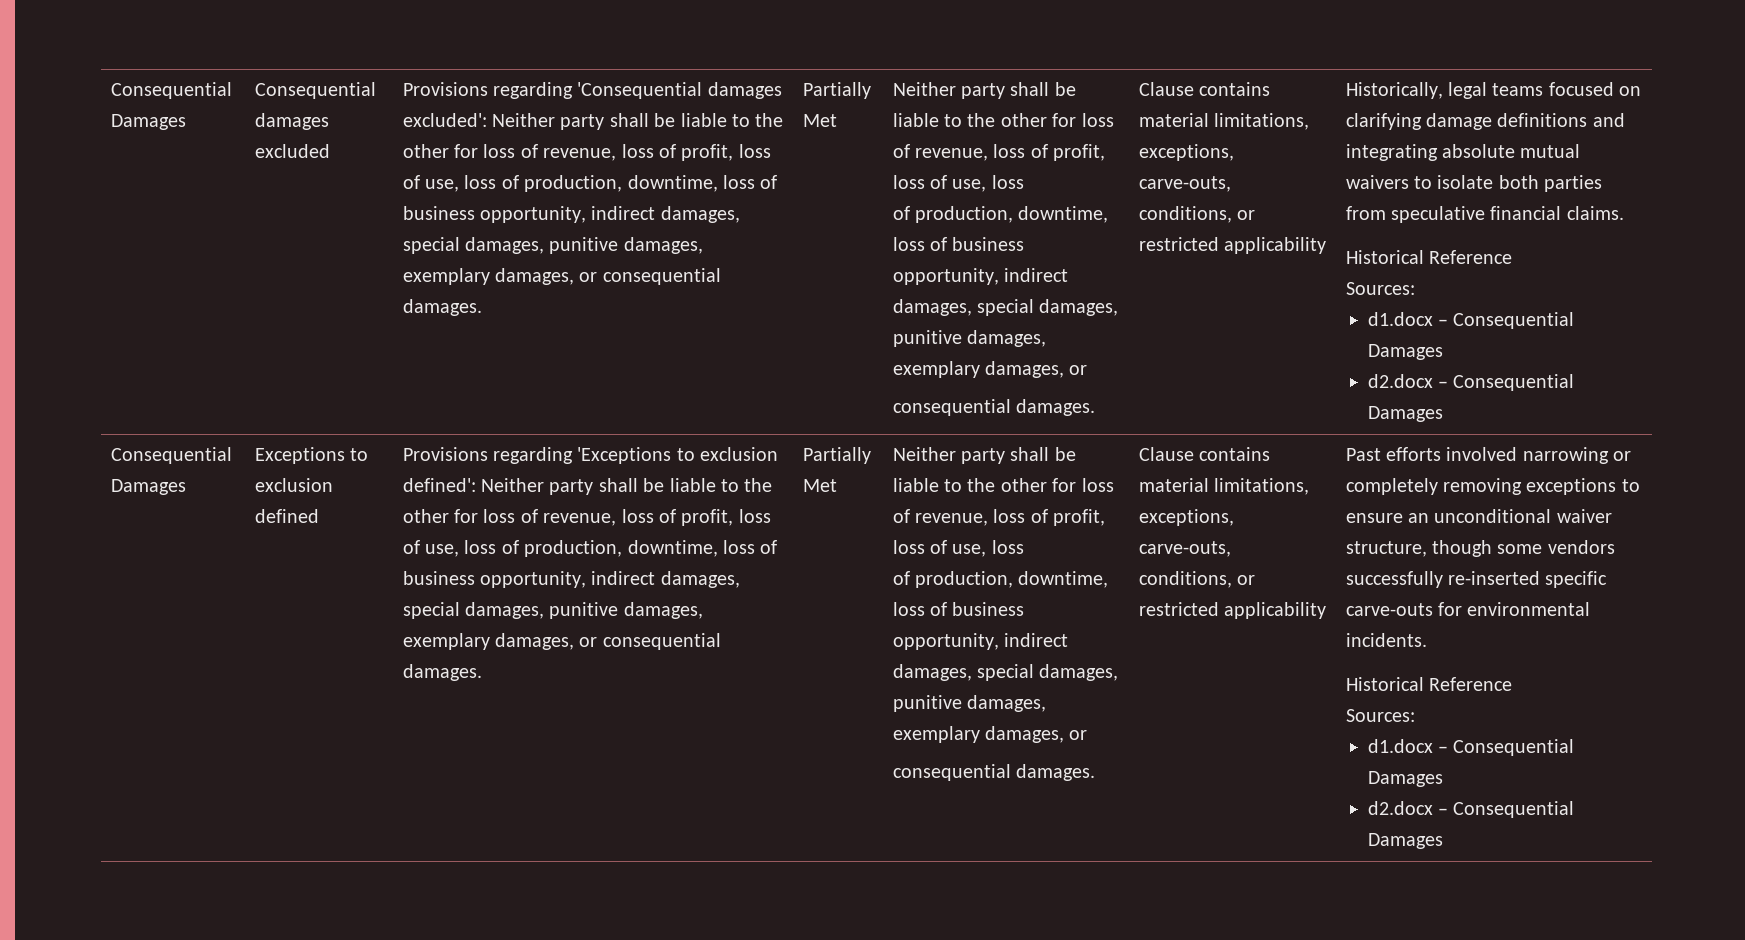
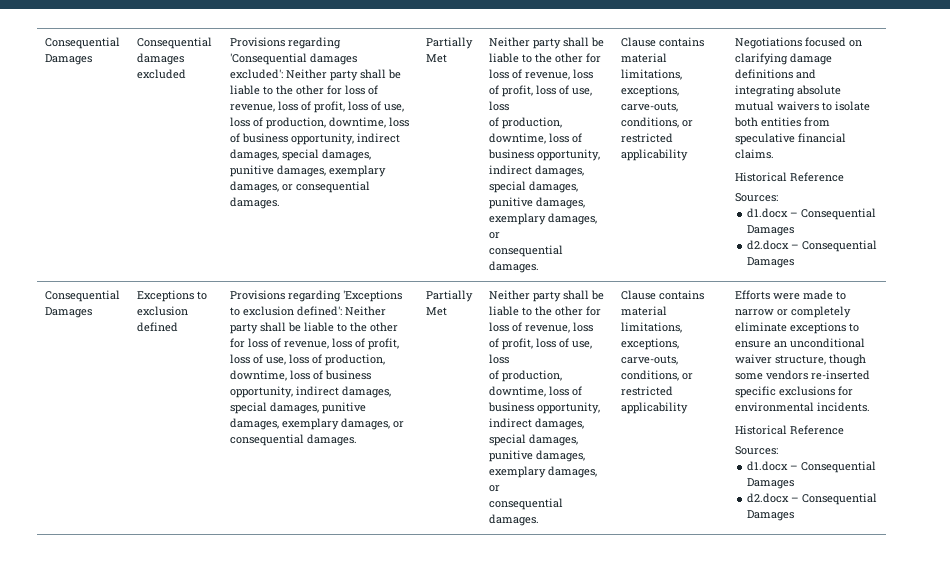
[1345,82,1544,99] Historically, legal teams -> [735,37,803,49] Negotiations
[1544,175,1603,192] parties -> [761,117,802,127] entities
[1345,447,1609,464] Past efforts involved narrowing -> [735,290,847,300] [735,309,775,316] Efforts were made to narrow
[1443,478,1523,495] removing -> [735,322,788,332] eliminate
[1345,571,1443,588] successfully -> (809, 375) none
[1345,603,1433,616] carve-outs -> [779,386,836,396] exclusions

